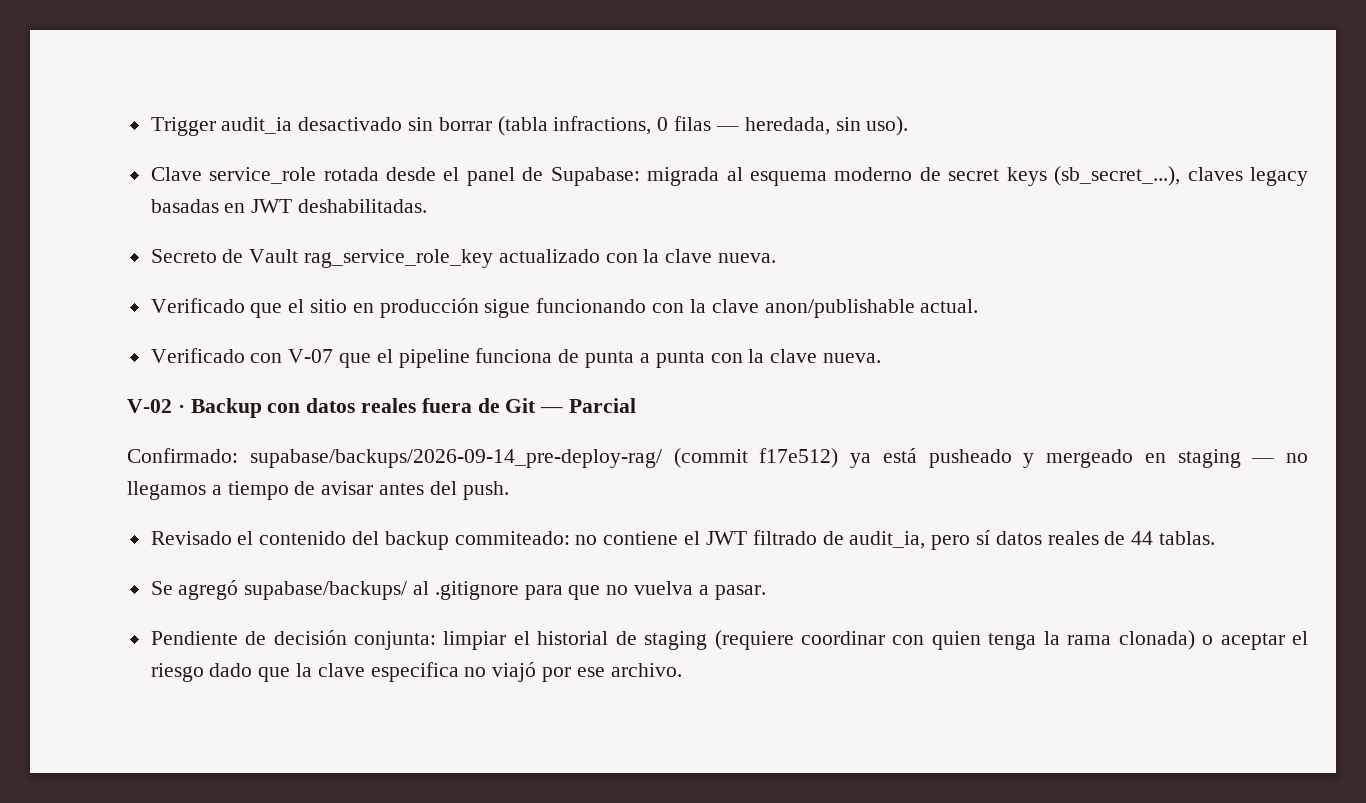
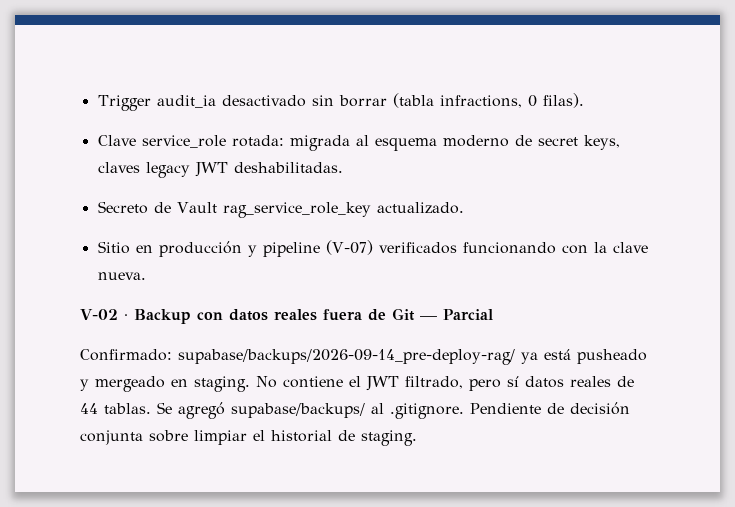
[674,116,909,136] [150,167,640,186] filas — heredada, sin uso). // Clave service_role rotada desde el panel de Supabase: -> [542,93,584,108] [97,135,284,148] filas). // Clave service_role rotada:
[1006,166,1308,186] [150,199,246,213] keys (sb_secret_...), claves legacy basadas en -> [583,135,620,150] [97,162,190,178] keys, claves legacy
[498,249,777,263] [150,298,979,318] [150,348,705,368] actualizado con la clave nueva. // Verificado que el sitio en producción sigue funcionando con la clave anon/publishable actual. // Verificado con V-07 que el pipeline funciona de punta a punta -> [376,202,464,214] [97,240,556,257] actualizado. // Sitio en producción y pipeline (V-07) verificados funcionando
[673,448,839,468] (commit f17e512) -> (515, 357) none
[1177,449,1308,468] [127,481,509,500] [150,530,926,550] staging — no llegamos a tiempo de avisar antes del push. // Revisado el contenido del backup commiteado: no contiene el JWT filtrado de audit_ia, -> [194,376,463,392] staging. No contiene el JWT filtrado,
(1215, 538) // -> (151, 408) none
[434,581,766,600] .gitignore para que no vuelva a pasar. // -> [390,403,464,419] .gitignore.
[353,631,436,650] conjunta: -> [80,430,188,445] conjunta sobre
[644,630,1308,650] [150,662,682,682] staging (requiere coordinar con quien tenga la rama clonada) o aceptar el riesgo dado que la clave especifica no viajó por ese archivo. -> [361,430,417,446] staging.

